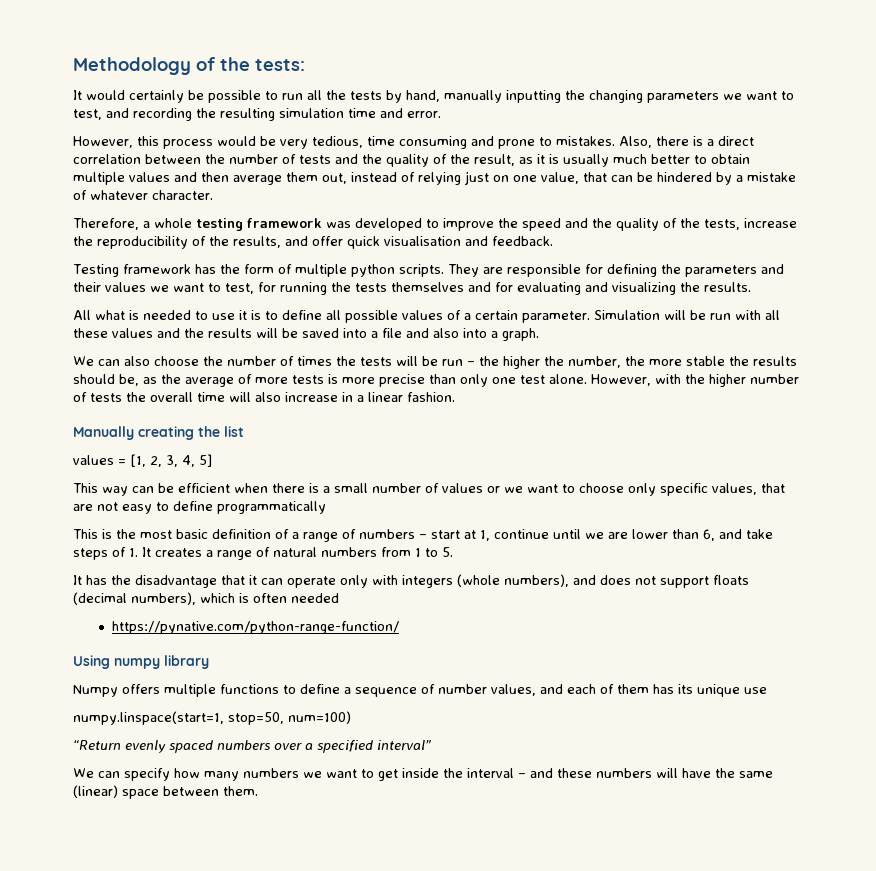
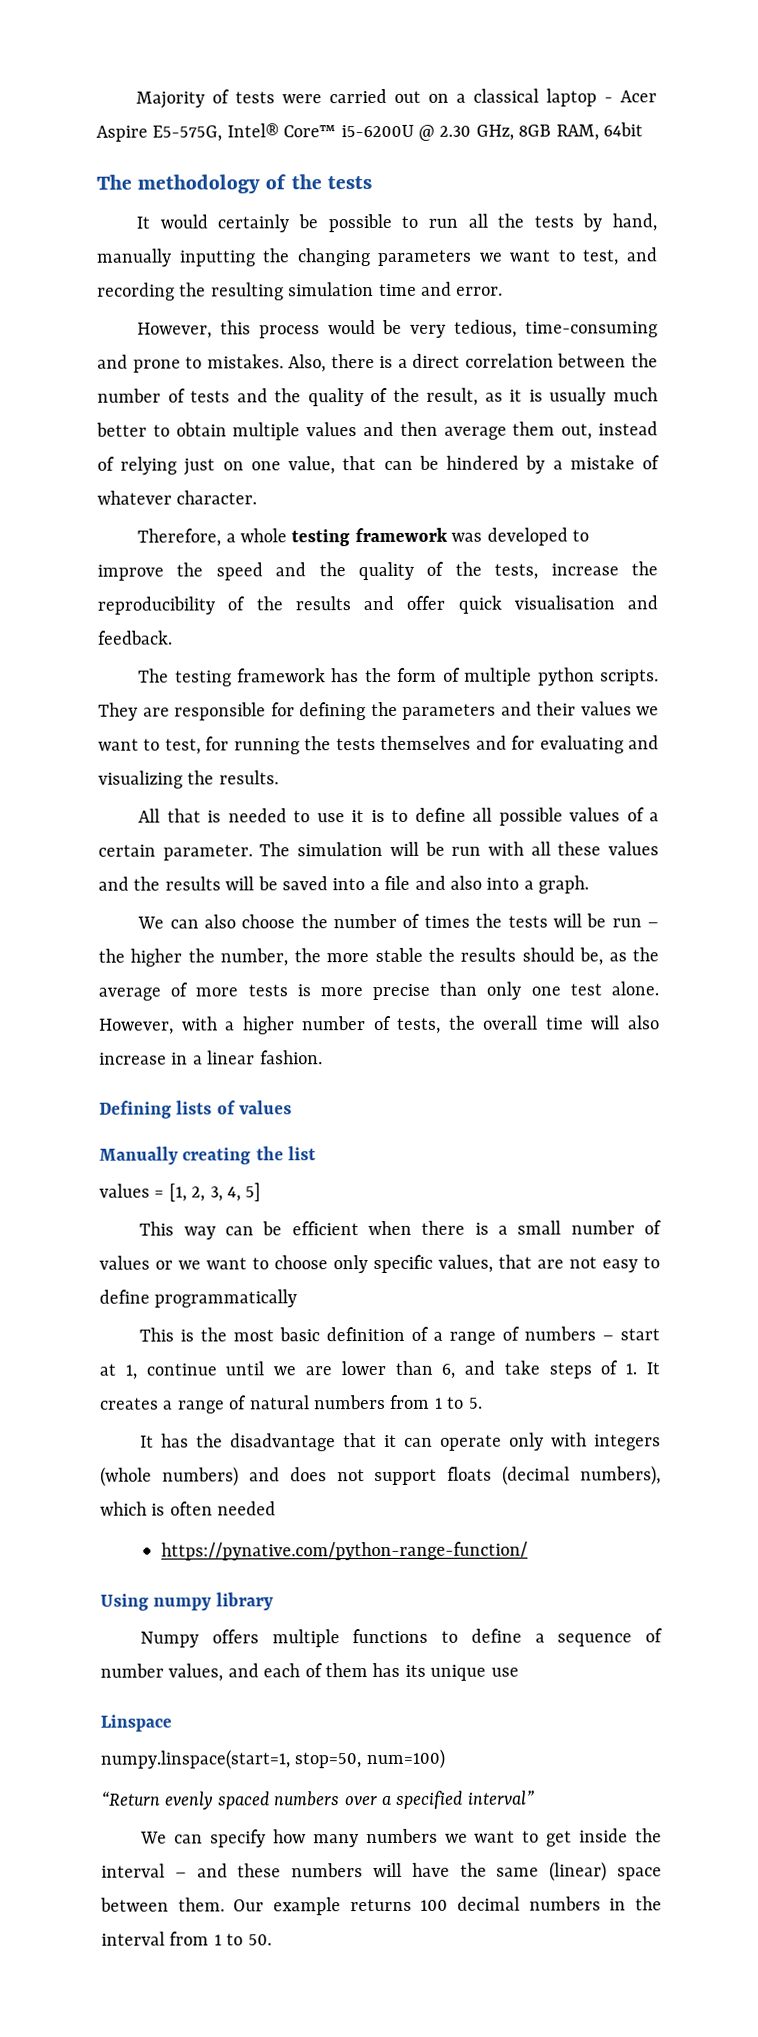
[73,57,305,75] Methodology of the tests: -> [136,88,657,109] [96,122,643,142] [96,174,372,194] Majority of tests were carried out on a classical laptop - Acer Aspire E5-575G, Intel® Core™ i5-6200U @ 2.30 GHz, 8GB RAM, 64bit // The methodology of the tests
[367,136,467,149] time consuming -> [525,321,659,338] time-consuming
[233,236,281,248] results, -> [294,596,351,611] results
[73,264,119,277] Testing -> [138,668,232,687] The testing
[95,310,125,320] what -> [166,808,201,823] that
[594,310,660,320] Simulation -> [259,841,384,857] The simulation
[685,374,705,384] the -> [225,1021,236,1031] a
[90,393,122,402] tests -> [396,1017,442,1034] tests,
(455, 397) none -> [99,1100,293,1119] // Defining lists of values
[504,574,569,587] numbers), -> [161,1466,239,1487] numbers)
(767, 690) none -> [100,1714,172,1732] // Linspace
(258, 791) none -> [233,1896,662,1916] [101,1931,272,1946] Our example returns 100 decimal numbers in the interval from 1 to 50.

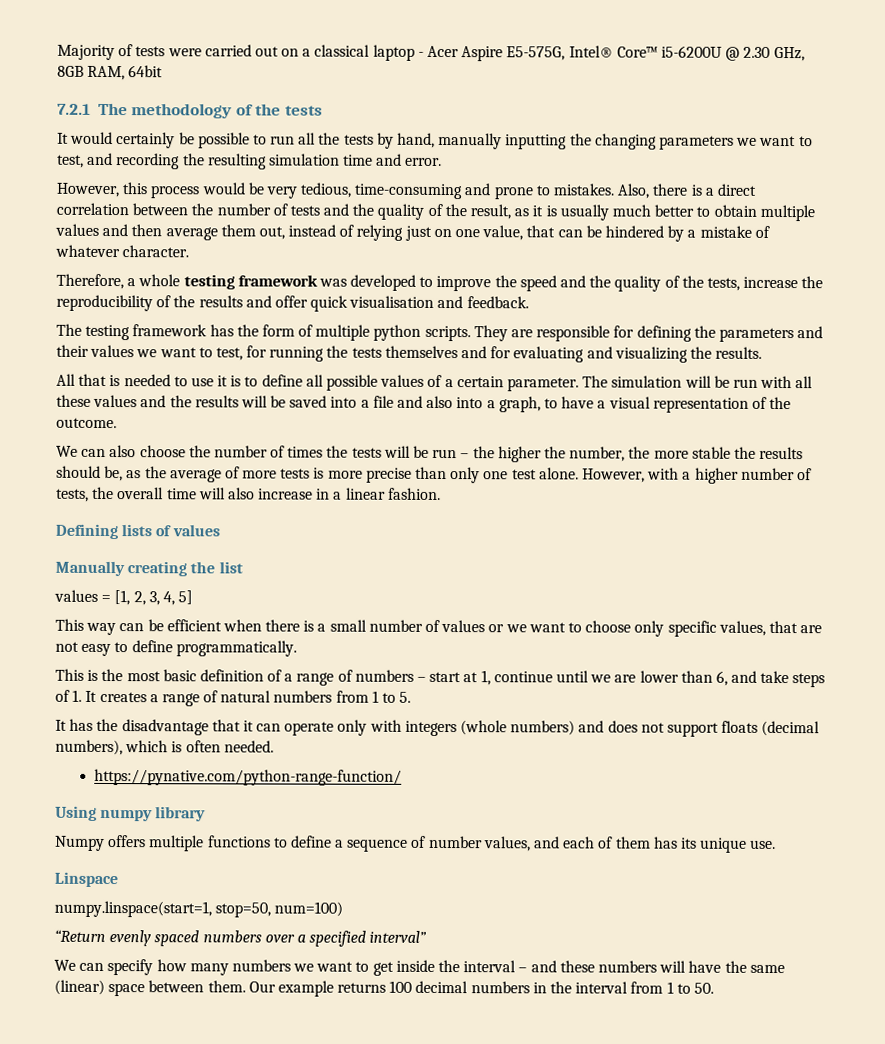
(643, 129) none -> [57,103,91,115] 7.2.1
[538,875,590,894] graph. -> [498,396,792,413] [56,417,117,429] graph, to have a visual representation of the outcome.
[154,1289,298,1308] programmatically -> [175,640,297,657] programmatically.
[217,1501,277,1516] needed -> [223,740,274,753] needed.
[490,1667,519,1677] use -> [750,839,777,849] use.

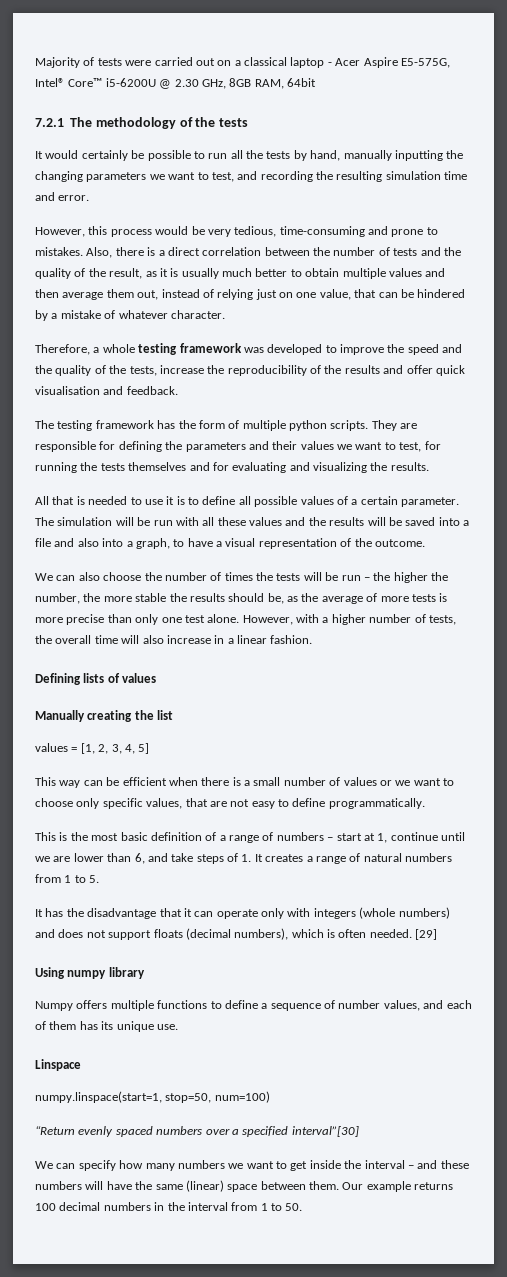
[94,768,403,786] // https://pynative.com/python-range-function/ -> [415,929,438,940] [29]
[369,930,428,943] interval” -> [291,1126,359,1137] interval”[30]

